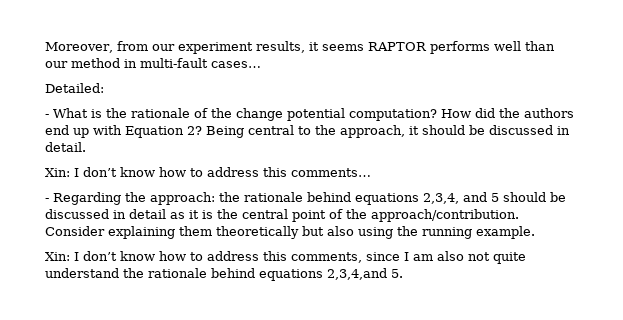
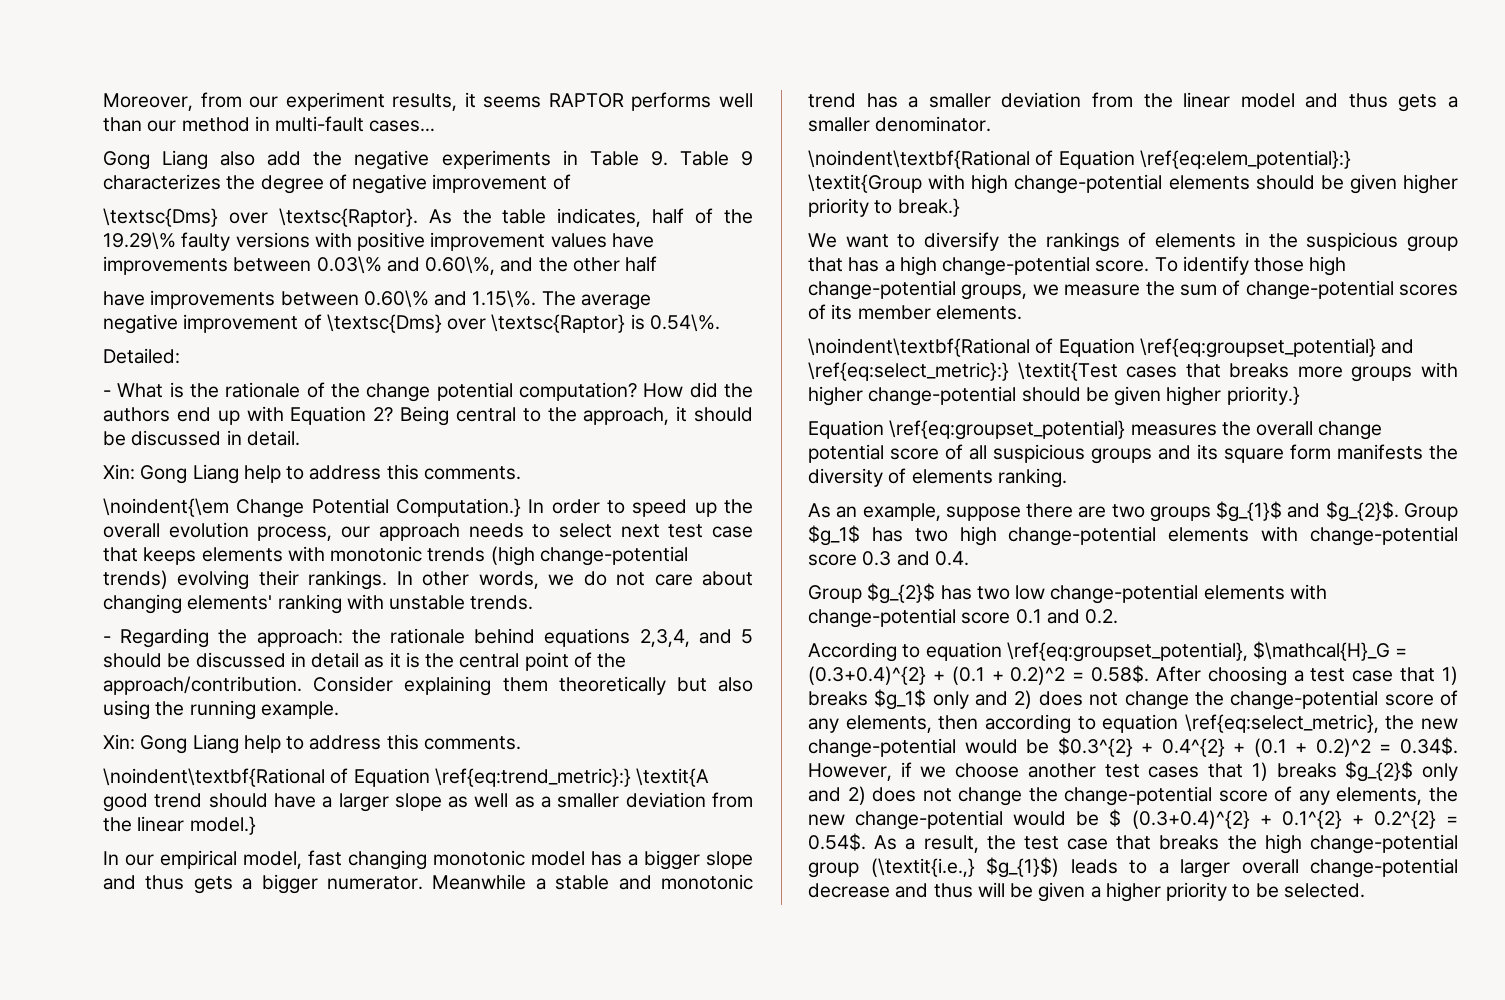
(261, 64) none -> [103,150,754,170] [103,174,571,194] [103,208,754,227] [103,232,654,251] [103,256,658,275] [103,290,651,310] [103,314,720,334] // Gong Liang also add the negative experiments in Table 9. Table 9 characterizes the degree of negative improvement of // \textsc{Dms} over \textsc{Raptor}. As the table indicates, half of the 19.29\% faulty versions with positive improvement values have improvements between 0.03\% and 0.60\%, and the other half // have improvements between 0.60\% and 1.15\%. The average // negative improvement of \textsc{Dms} over \textsc{Raptor} is 0.54\%.
[74,167,371,177] I don’t know how to address this comments… -> [140,464,521,484] [103,498,754,518] [103,522,753,541] [103,546,688,566] [103,570,753,590] [103,594,534,614] Gong Liang help to address this comments. // \noindent{\em Change Potential Computation.} In order to speed up the overall evolution process, our approach needs to select next test case that keeps elements with monotonic trends (high change-potential trends) evolving their rankings. In other words, we do not care about changing elements' ranking with unstable trends.
[74,251,526,264] [45,268,403,281] I don’t know how to address this comments, since I am also not quite understand the rationale behind equations 2,3,4,and 5. -> [140,734,521,754] [103,768,710,787] [103,792,753,812] [103,816,256,835] [103,850,753,870] [103,874,753,894] [808,92,1458,112] [808,116,992,132] [808,150,1351,169] [808,174,1458,194] [808,198,960,217] [808,232,1458,252] [808,256,1347,276] [808,280,1458,300] [808,304,1022,320] [808,338,1415,358] [808,362,1458,382] [808,386,1300,406] [808,420,1383,440] [808,444,1458,464] [808,468,1067,488] [808,501,1458,522] [808,525,1458,546] [808,551,969,566] [808,583,1327,604] [808,608,1119,628] [808,641,1408,662] [808,665,1458,686] [808,689,1458,710] [808,714,1458,734] [808,737,1458,758] [808,761,1458,782] [808,786,1458,806] [808,809,1458,830] [808,833,1458,854] [808,857,1458,878] [808,882,1365,902] Gong Liang help to address this comments. // \noindent\textbf{Rational of Equation \ref{eq:trend_metric}:} \textit{A good trend should have a larger slope as well as a smaller deviation from the linear model.} // In our empirical model, fast changing monotonic model has a bigger slope and thus gets a bigger numerator. Meanwhile a stable and monotonic trend has a smaller deviation from the linear model and thus gets a smaller denominator. // \noindent\textbf{Rational of Equation \ref{eq:elem_potential}:} \textit{Group with high change-potential elements should be given higher priority to break.} // We want to diversify the rankings of elements in the suspicious group that has a high change-potential score. To identify those high change-potential groups, we measure the sum of change-potential scores of its member elements. // \noindent\textbf{Rational of Equation \ref{eq:groupset_potential} and \ref{eq:select_metric}:} \textit{Test cases that breaks more groups with higher change-potential should be given higher priority.} // Equation \ref{eq:groupset_potential} measures the overall change potential score of all suspicious groups and its square form manifests the diversity of elements ranking. // As an example, suppose there are two groups $g_{1}$ and $g_{2}$. Group $g_1$ has two high change-potential elements with change-potential score 0.3 and 0.4. // Group $g_{2}$ has two low change-potential elements with change-potential score 0.1 and 0.2. // According to equation \ref{eq:groupset_potential}, $\mathcal{H}_G = (0.3+0.4)^{2} + (0.1 + 0.2)^2 = 0.58$. After choosing a test case that 1) breaks $g_1$ only and 2) does not change the change-potential score of any elements, then according to equation \ref{eq:select_metric}, the new change-potential would be $0.3^{2} + 0.4^{2} + (0.1 + 0.2)^2 = 0.34$. However, if we choose another test cases that 1) breaks $g_{2}$ only and 2) does not change the change-potential score of any elements, the new change-potential would be $ (0.3+0.4)^{2} + 0.1^{2} + 0.2^{2} = 0.54$. As a result, the test case that breaks the high change-potential group (\textit{i.e.,} $g_{1}$) leads to a larger overall change-potential decrease and thus will be given a higher priority to be selected.

